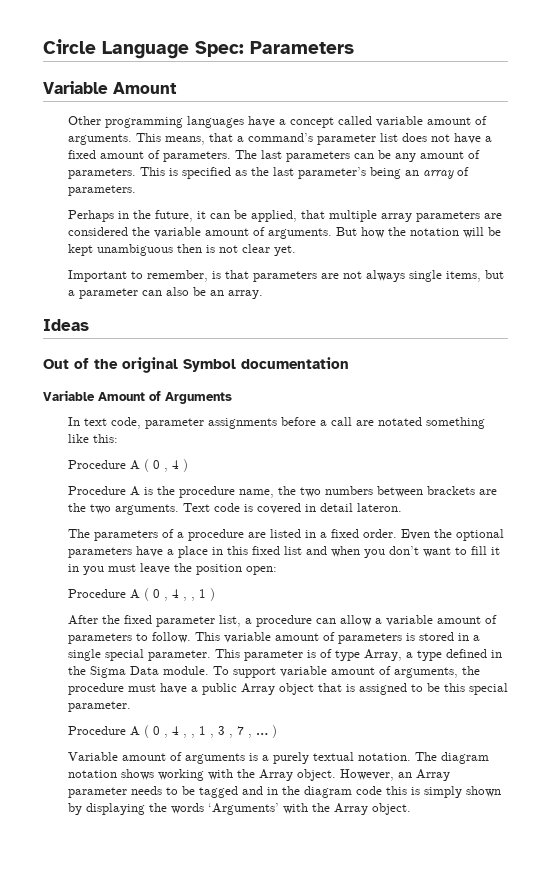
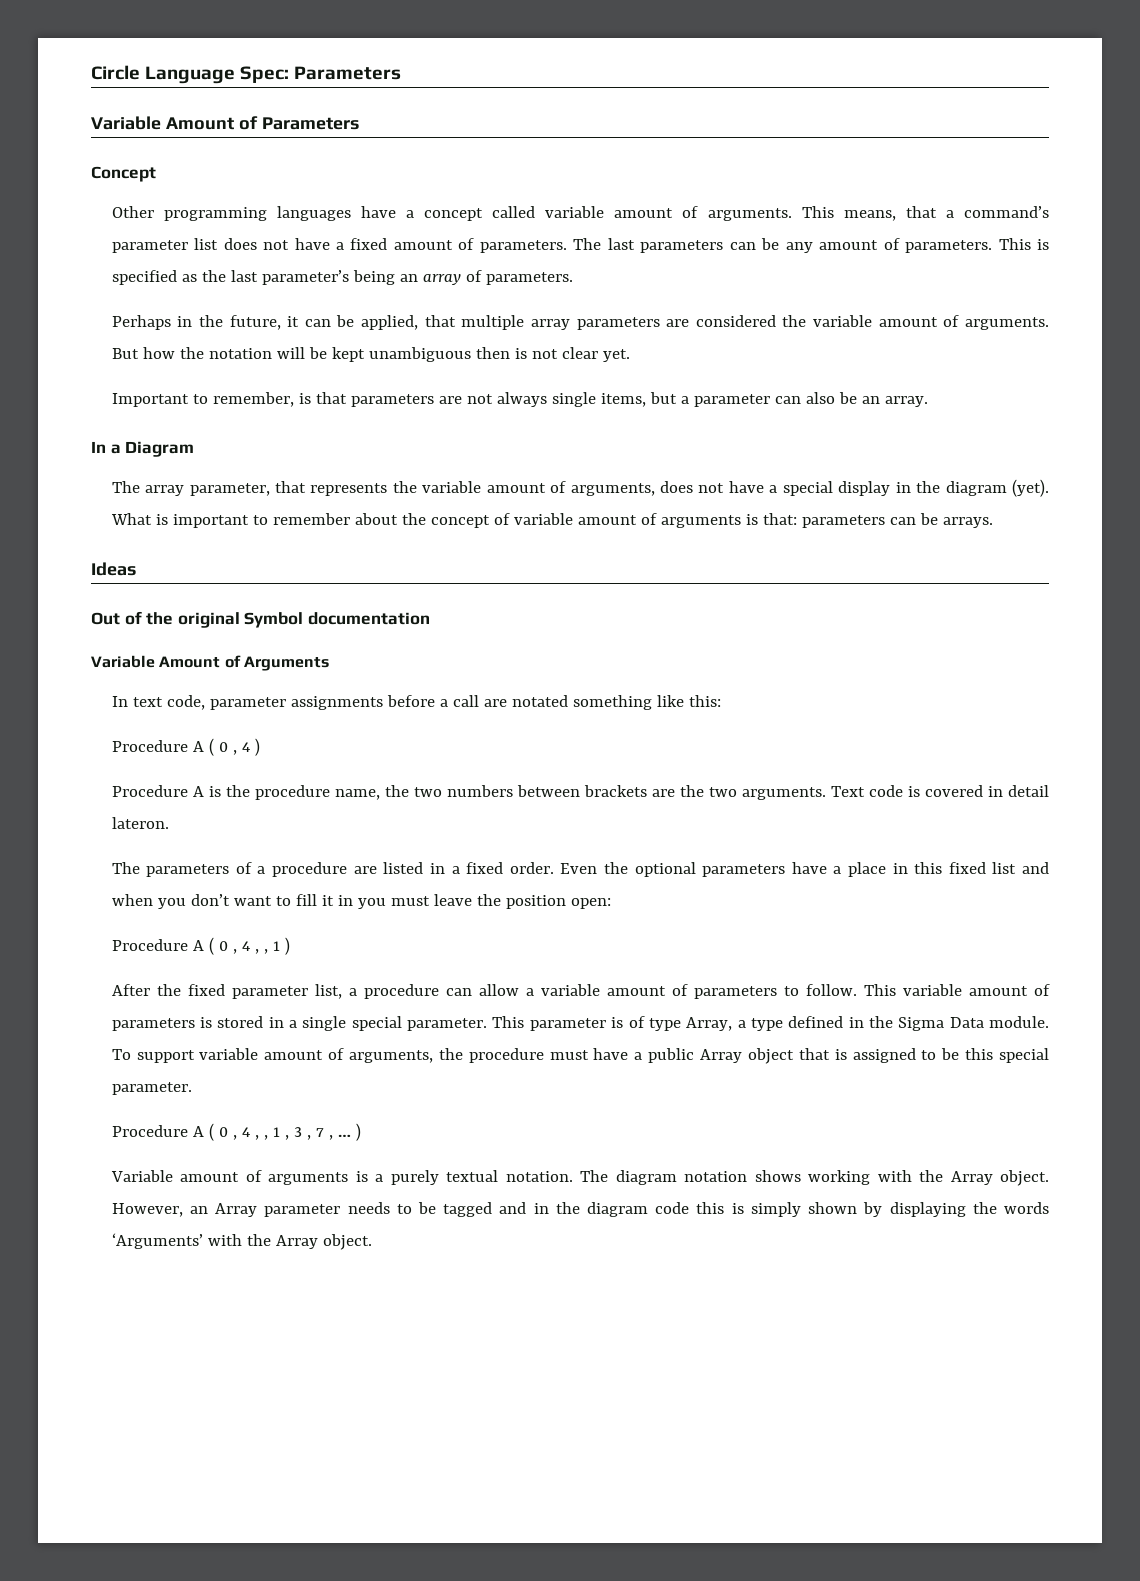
(177, 88) none -> [238,116,359,130] [91,166,156,182] of Parameters // Concept
(263, 294) none -> [91,441,195,457] [111,479,1049,497] [110,513,993,528] // In a Diagram // The array parameter, that represents the variable amount of arguments, does not have a special display in the diagram (yet). What is important to remember about the concept of variable amount of arguments is that: parameters can be arrays.

